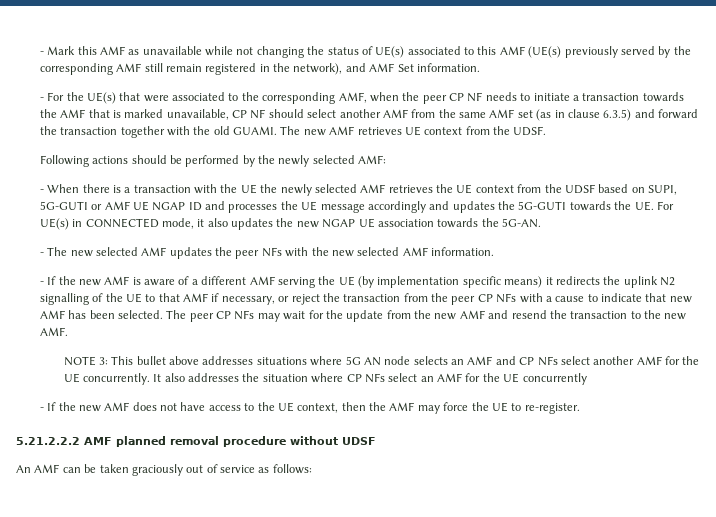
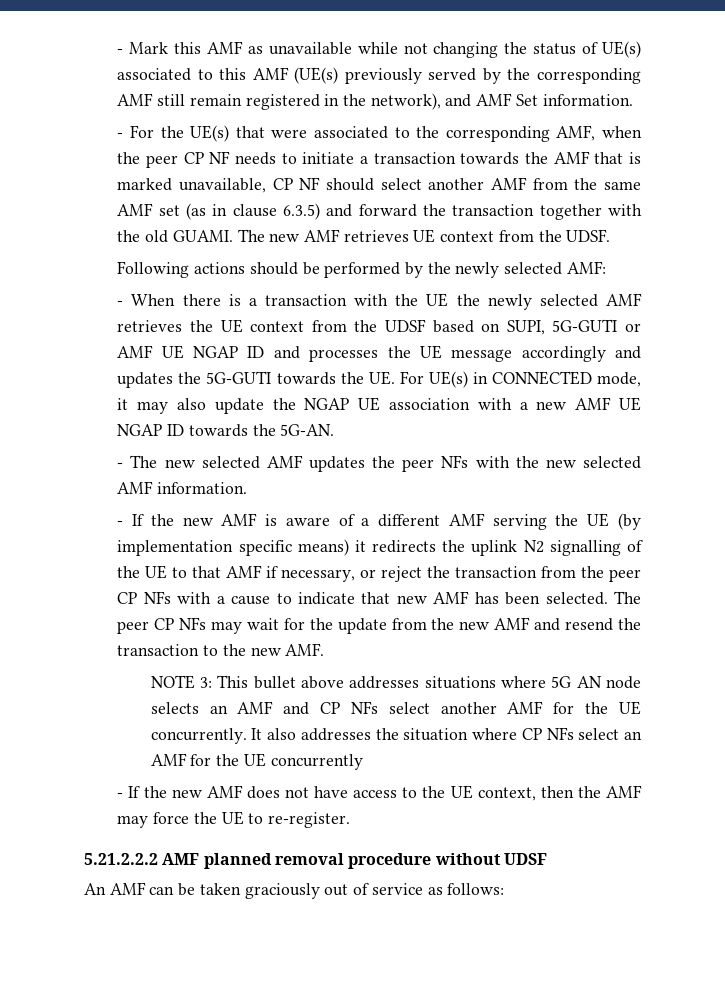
[207,218,434,230] also updates the new NGAP UE association -> [137,397,642,414] [117,424,185,436] may also update the NGAP UE association with a new AMF UE NGAP ID

